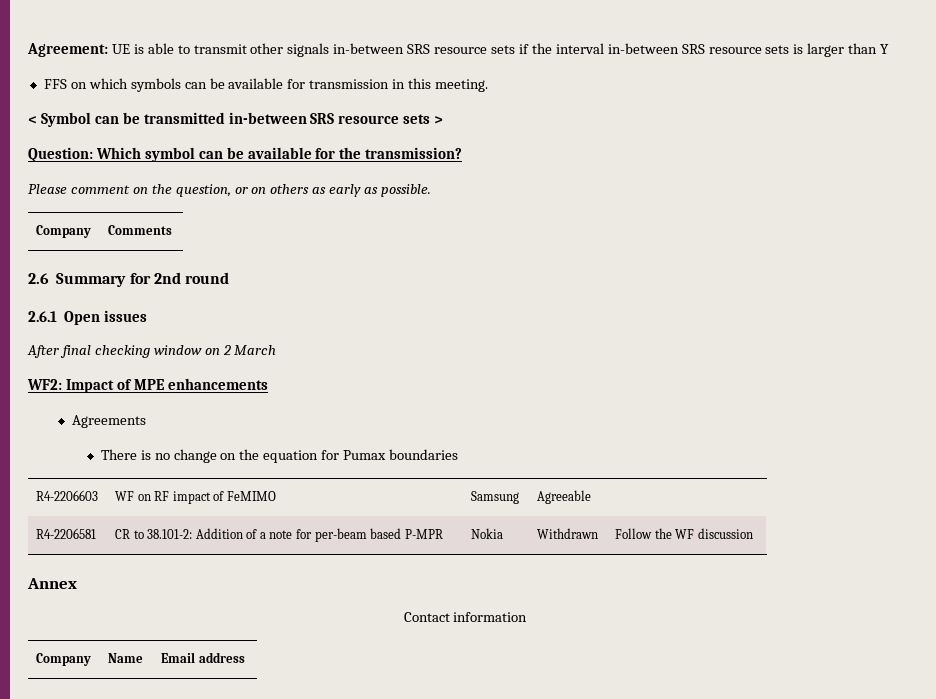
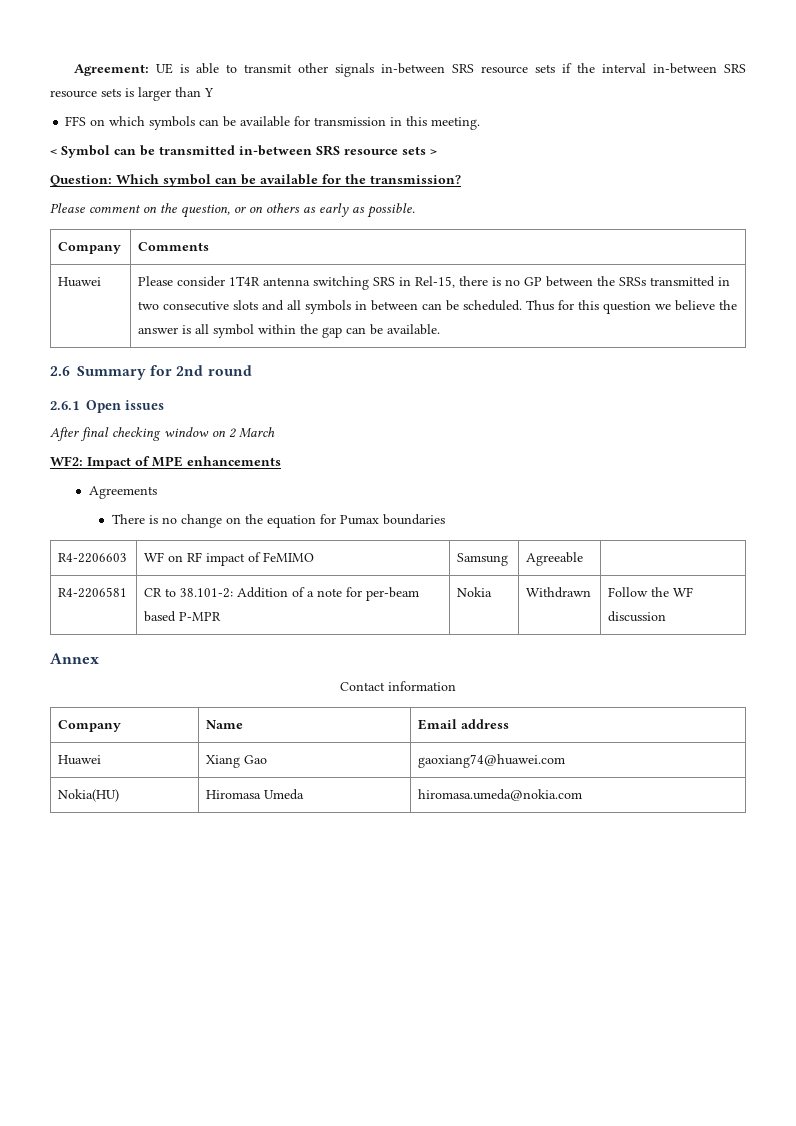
(173, 230) none -> [58,277,102,287] [138,276,731,290] [138,300,738,314] [138,324,441,338] // Huawei | Please consider 1T4R antenna switching SRS in Rel-15, there is no GP between the SRSs transmitted in two consecutive slots and all symbols in between can be scheduled. Thus for this question we believe the answer is all symbol within the gap can be available.
(245, 657) none -> [58,755,102,765] [206,755,268,768] [418,754,566,768] [58,789,120,802] [206,789,305,800] [418,789,583,801] // Huawei | Xiang Gao | gaoxiang74@huawei.com // Nokia(HU) | Hiromasa Umeda | hiromasa.umeda@nokia.com

